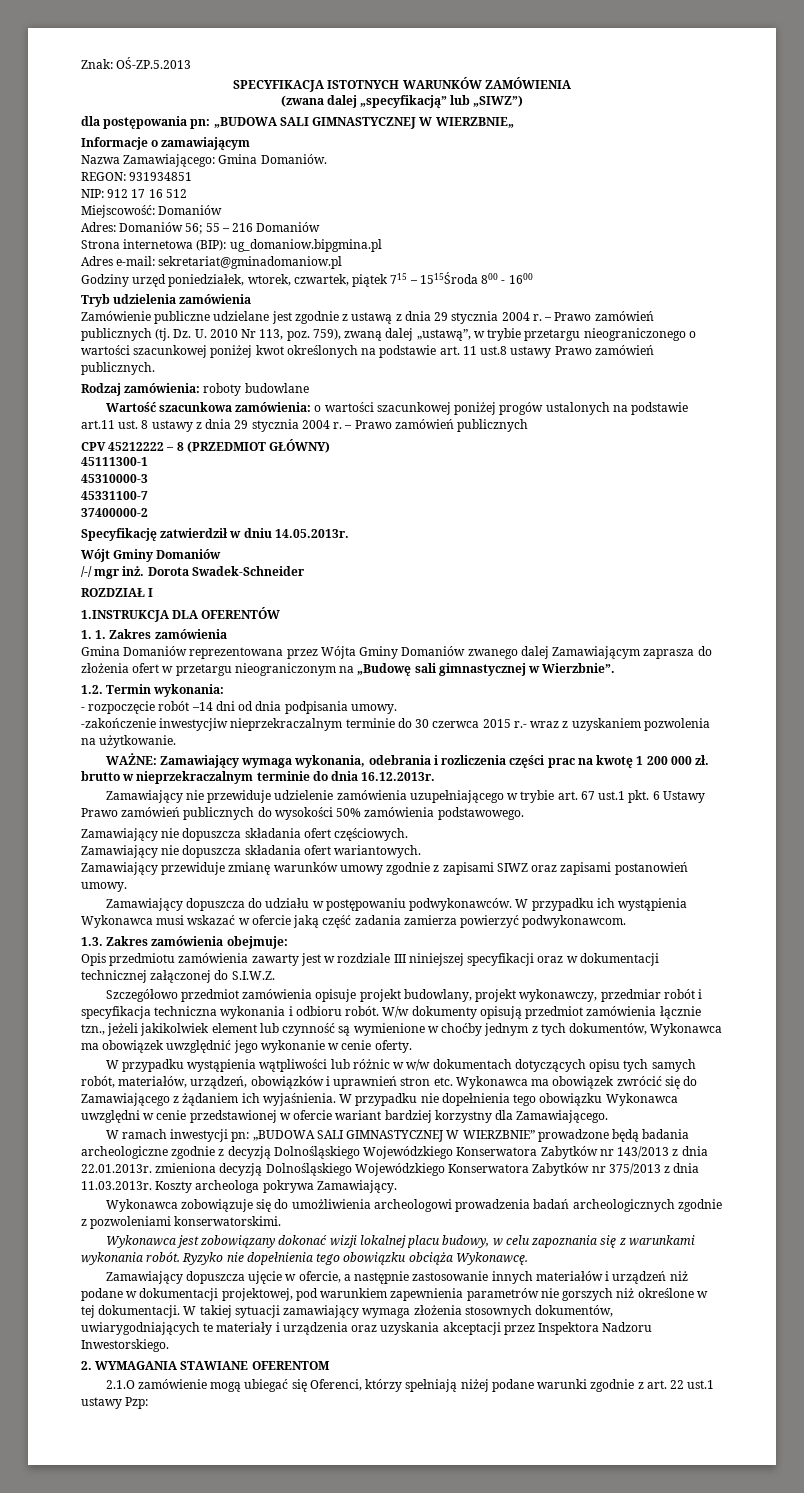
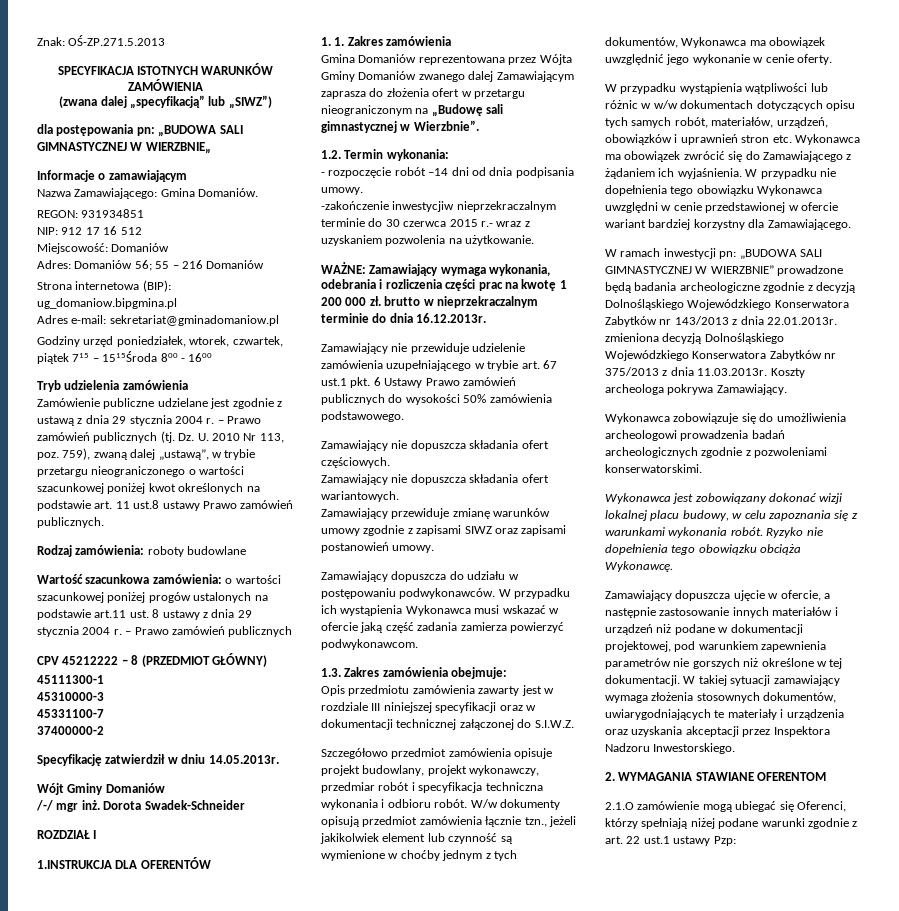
[116,57,192,69] OŚ-ZP.5.2013 -> [68,35,166,46] OŚ-ZP.271.5.2013

